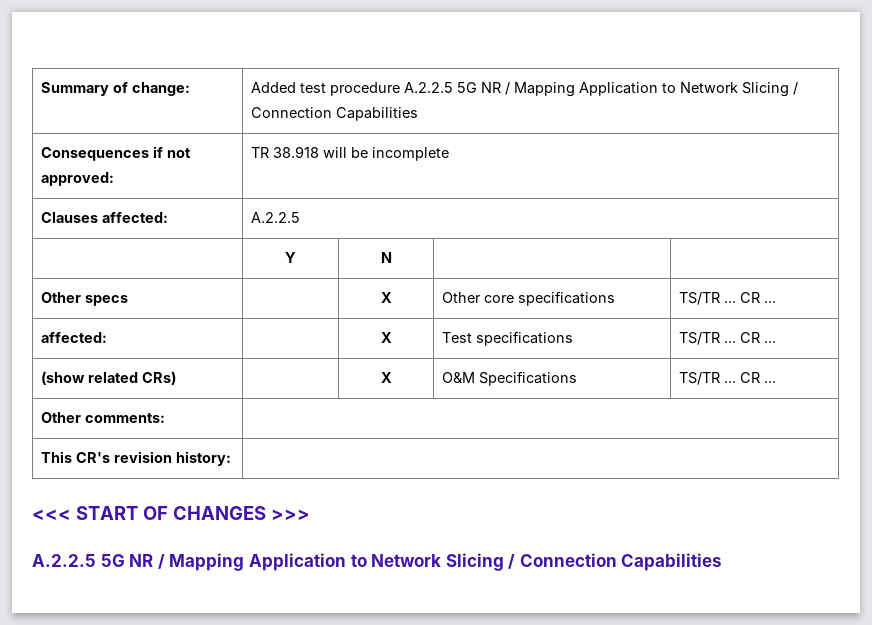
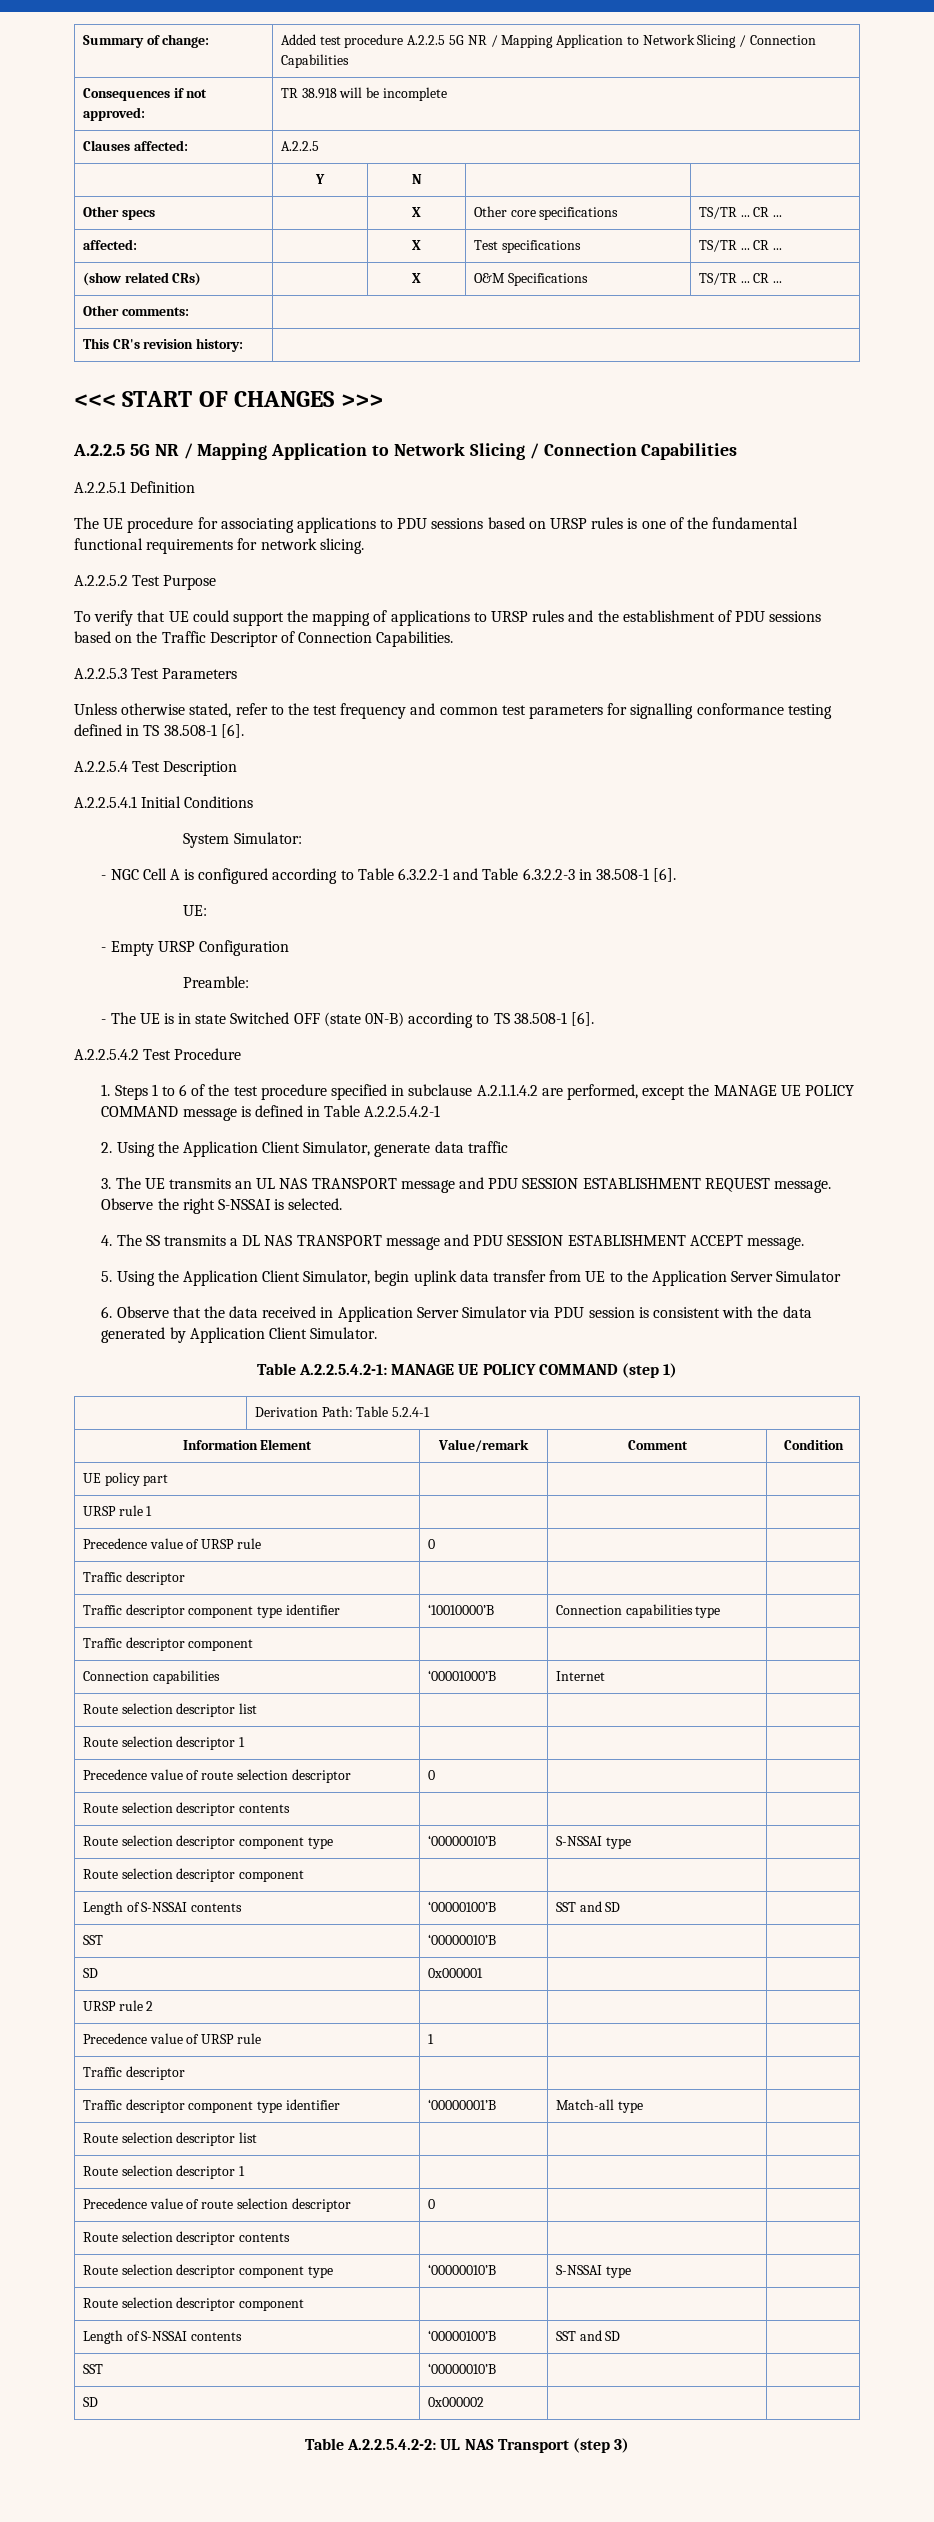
(723, 562) none -> [74,481,196,493] [74,517,799,533] [74,538,364,554] [74,575,217,590] [74,610,822,626] [74,631,454,647] [74,668,238,679] [74,703,832,719] [74,724,244,738] [74,761,238,776] [74,796,254,808] [183,832,302,848] [101,868,677,884] [183,905,208,916] [101,940,289,956] [183,976,250,988] [101,1012,594,1028] [74,1048,242,1060] [101,1084,854,1100] [101,1105,441,1121] [101,1141,508,1157] [101,1177,831,1193] [101,1198,343,1214] [101,1234,804,1250] [101,1270,842,1286] [101,1306,812,1322] [101,1327,378,1343] [256,1363,678,1378] [254,1406,431,1417] [182,1439,313,1450] [438,1439,529,1452] [627,1440,688,1450] [783,1439,844,1450] [82,1472,169,1486] [82,1505,153,1516] [82,1538,262,1549] [427,1539,435,1549] [82,1571,185,1585] [82,1604,341,1618] [427,1604,494,1615] [555,1604,721,1618] [82,1637,254,1651] [82,1670,220,1684] [427,1670,496,1681] [555,1671,605,1681] [82,1703,258,1717] [82,1736,246,1750] [82,1769,351,1783] [427,1770,435,1780] [82,1802,291,1816] [82,1835,334,1849] [427,1835,496,1846] [555,1836,631,1849] [82,1868,305,1882] [82,1901,243,1915] [427,1901,496,1912] [555,1901,621,1912] [82,1935,103,1945] [427,1934,496,1945] [82,1968,98,1978] [427,1968,483,1978] [82,2000,154,2011] [82,2033,262,2044] [427,2034,434,2044] [82,2066,185,2080] [82,2099,341,2113] [427,2099,496,2110] [555,2099,643,2113] [82,2132,258,2146] [82,2165,246,2179] [82,2198,351,2212] [427,2199,435,2209] [82,2231,291,2245] [82,2264,334,2278] [427,2264,496,2275] [555,2265,631,2278] [82,2297,305,2311] [82,2330,243,2344] [427,2330,496,2341] [555,2330,621,2341] [82,2364,103,2374] [427,2363,496,2374] [82,2397,98,2407] [427,2397,484,2407] [304,2438,630,2453] // A.2.2.5.1 Definition // The UE procedure for associating applications to PDU sessions based on URSP rules is one of the fundamental functional requirements for network slicing. // A.2.2.5.2 Test Purpose // To verify that UE could support the mapping of applications to URSP rules and the establishment of PDU sessions based on the Traffic Descriptor of Connection Capabilities. // A.2.2.5.3 Test Parameters // Unless otherwise stated, refer to the test frequency and common test parameters for signalling conformance testing defined in TS 38.508-1 [6]. // A.2.2.5.4 Test Description // A.2.2.5.4.1 Initial Conditions // System Simulator: // - NGC Cell A is configured according to Table 6.3.2.2-1 and Table 6.3.2.2-3 in 38.508-1 [6]. // UE: // - Empty URSP Configuration // Preamble: // - The UE is in state Switched OFF (state 0N-B) according to TS 38.508-1 [6]. // A.2.2.5.4.2 Test Procedure // 1. Steps 1 to 6 of the test procedure specified in subclause A.2.1.1.4.2 are performed, except the MANAGE UE POLICY COMMAND message is defined in Table A.2.2.5.4.2-1 // 2. Using the Application Client Simulator, generate data traffic // 3. The UE transmits an UL NAS TRANSPORT message and PDU SESSION ESTABLISHMENT REQUEST message. Observe the right S-NSSAI is selected. // 4. The SS transmits a DL NAS TRANSPORT message and PDU SESSION ESTABLISHMENT ACCEPT message. // 5. Using the Application Client Simulator, begin uplink data transfer from UE to the Application Server Simulator // 6. Observe that the data received in Application Server Simulator via PDU session is consistent with the data generated by Application Client Simulator. // Table A.2.2.5.4.2-1: MANAGE UE POLICY COMMAND (step 1) // | Derivation Path: Table 5.2.4-1 // Information Element | Value/remark | Comment | Condition // UE policy part | | | // URSP rule 1 | | | // Precedence value of URSP rule | 0 | | // Traffic descriptor | | | // Traffic descriptor component type identifier | ‘10010000’B | Connection capabilities type | // Traffic descriptor component | | | // Connection capabilities | ‘00001000’B | Internet | // Route selection descriptor list | | | // Route selection descriptor 1 | | | // Precedence value of route selection descriptor | 0 | | // Route selection descriptor contents | | | // Route selection descriptor component type | ‘00000010’B | S-NSSAI type | // Route selection descriptor component | | | // Length of S-NSSAI contents | ‘00000100’B | SST and SD | // SST | ‘00000010’B | | // SD | 0x000001 | | // URSP rule 2 | | | // Precedence value of URSP rule | 1 | | // Traffic descriptor | | | // Traffic descriptor component type identifier | ‘00000001’B | Match-all type | // Route selection descriptor list | | | // Route selection descriptor 1 | | | // Precedence value of route selection descriptor | 0 | | // Route selection descriptor contents | | | // Route selection descriptor component type | ‘00000010’B | S-NSSAI type | // Route selection descriptor component | | | // Length of S-NSSAI contents | ‘00000100’B | SST and SD | // SST | ‘00000010’B | | // SD | 0x000002 | | // Table A.2.2.5.4.2-2: UL NAS Transport (step 3)

